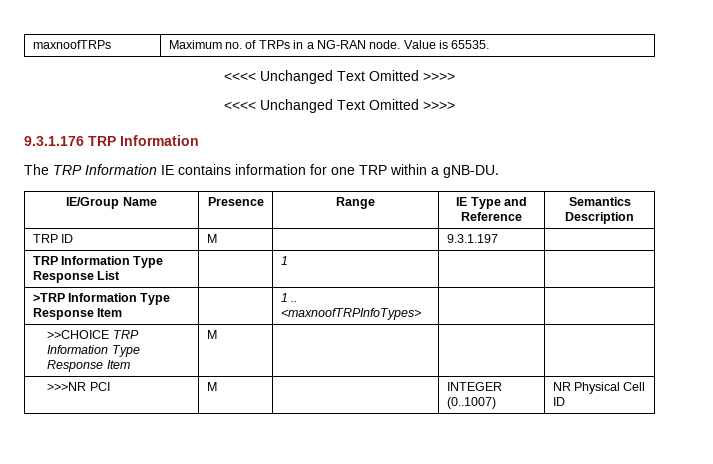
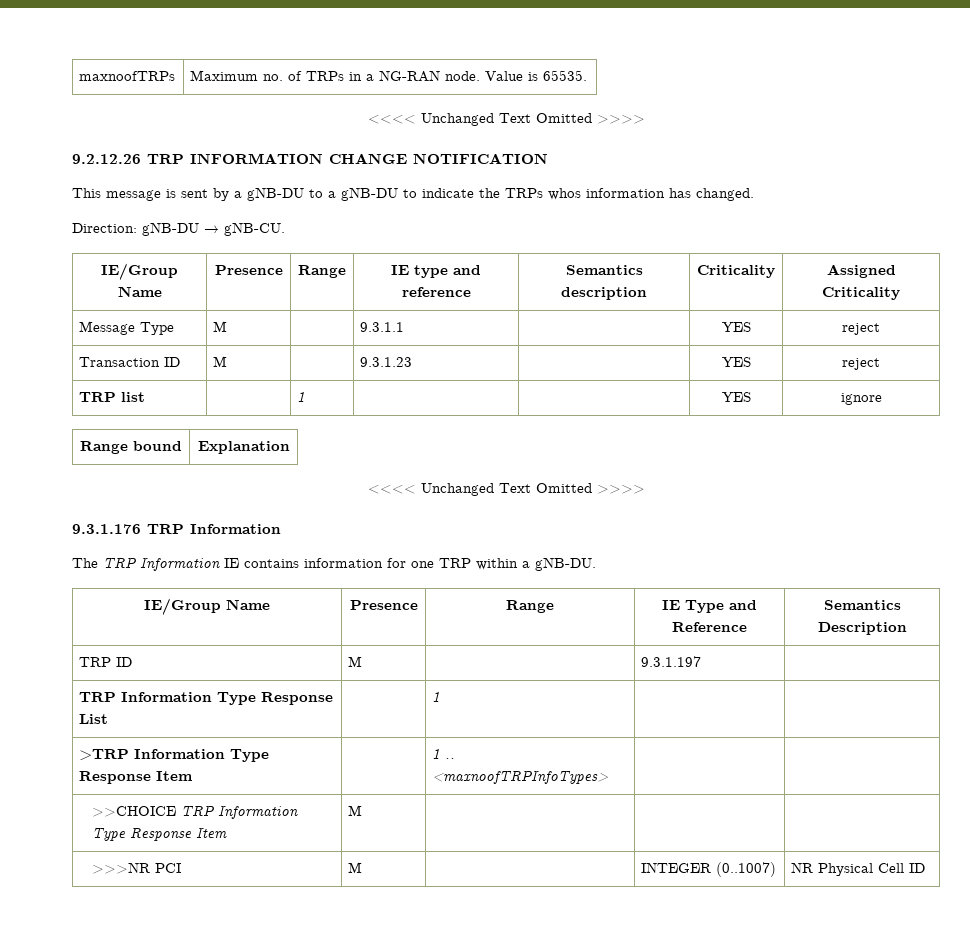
(455, 76) none -> [72,153,548,164] [72,187,754,201] [72,222,285,236] [101,263,178,280] [117,286,162,297] [214,265,283,275] [298,265,346,278] [391,265,481,278] [401,287,471,297] [565,265,643,275] [561,287,647,300] [697,265,775,278] [826,264,896,278] [822,287,900,300] [79,321,175,335] [213,321,228,332] [360,322,405,332] [721,322,751,332] [842,323,880,335] [79,357,181,367] [213,356,228,367] [360,357,413,367] [721,357,751,367] [842,358,880,370] [79,392,146,402] [297,392,306,402] [721,392,751,402] [840,393,882,405] [80,441,182,454] [197,441,290,454] // 9.2.12.26 TRP INFORMATION CHANGE NOTIFICATION // This message is sent by a gNB-DU to a gNB-DU to indicate the TRPs whos information has changed. // Direction: gNB-DU → gNB-CU. // IE/Group Name | Presence | Range | IE type and reference | Semantics description | Criticality | Assigned Criticality // Message Type | M | | 9.3.1.1 | | YES | reject // Transaction ID | M | | 9.3.1.23 | | YES | reject // TRP list | | 1 | | | YES | ignore // Range bound | Explanation

